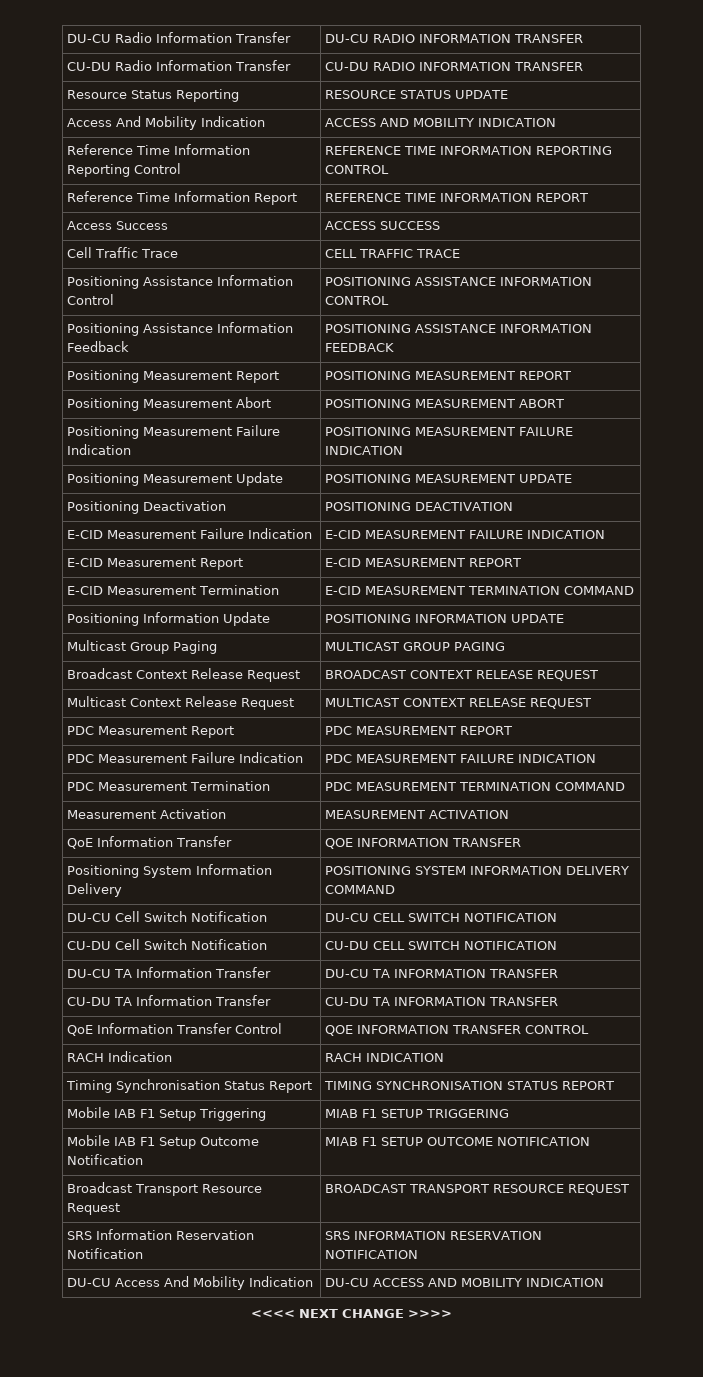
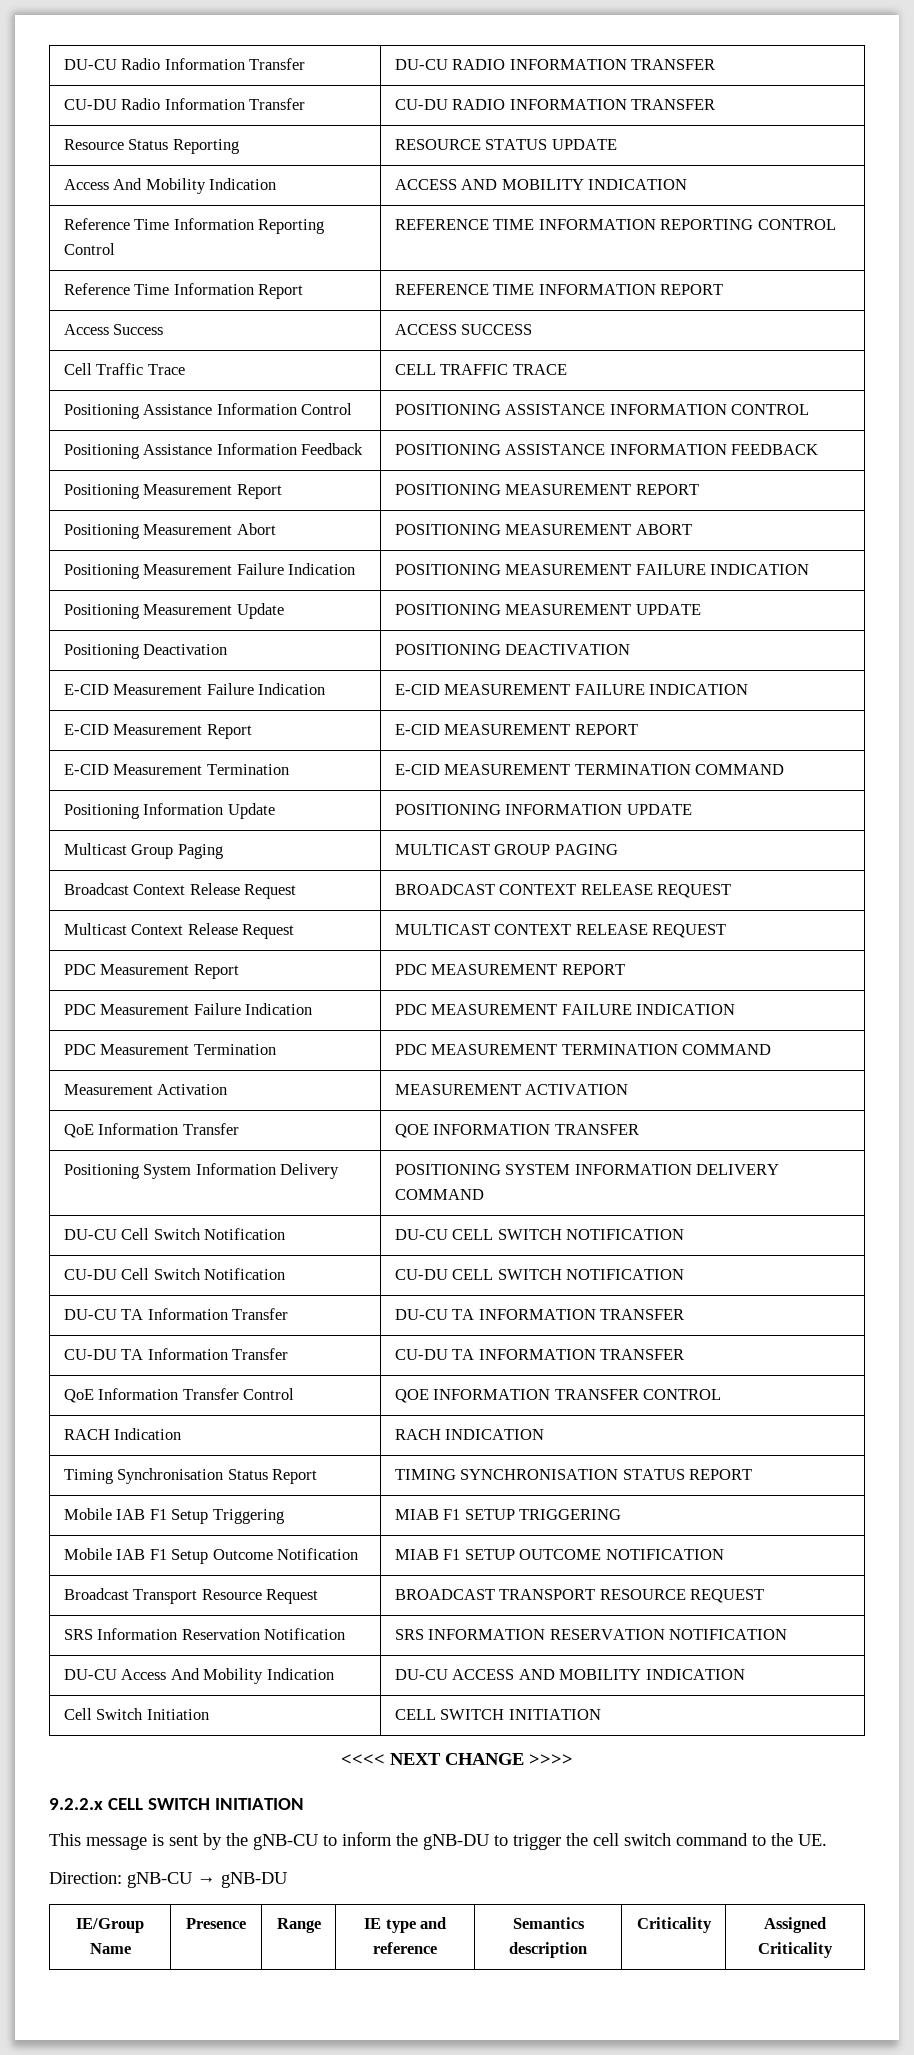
[251,1309,452,1318] // <<<< NEXT CHANGE >>>> -> [63,1708,209,1720] [394,1709,601,1720] [341,1753,573,1765] [49,1798,304,1810] [49,1832,827,1850] [49,1872,287,1888] [76,1918,144,1933] [89,1943,131,1954] [186,1918,246,1929] [276,1918,321,1933] [364,1917,446,1933] [373,1942,437,1954] [512,1917,585,1929] [509,1942,587,1958] [636,1917,712,1933] [764,1917,826,1933] [758,1942,833,1958] // Cell Switch Initiation | CELL SWITCH INITIATION // <<<< NEXT CHANGE >>>> // 9.2.2.x CELL SWITCH INITIATION // This message is sent by the gNB-CU to inform the gNB-DU to trigger the cell switch command to the UE. // Direction: gNB-CU → gNB-DU // IE/Group Name | Presence | Range | IE type and reference | Semantics description | Criticality | Assigned Criticality

